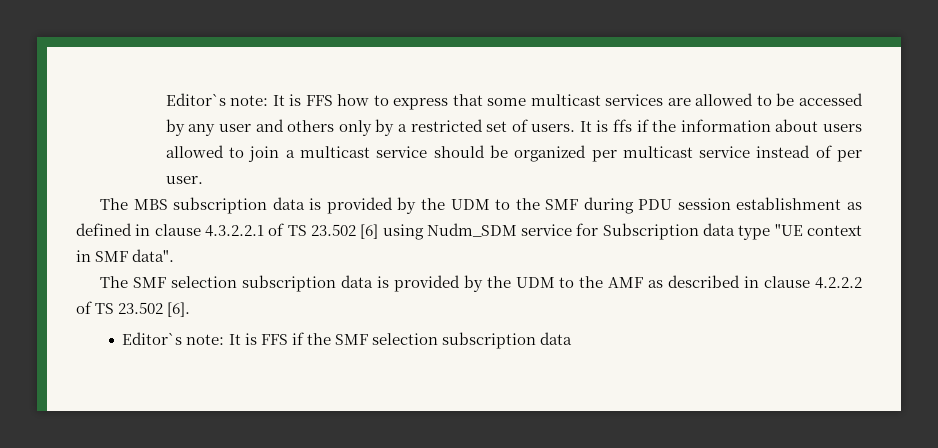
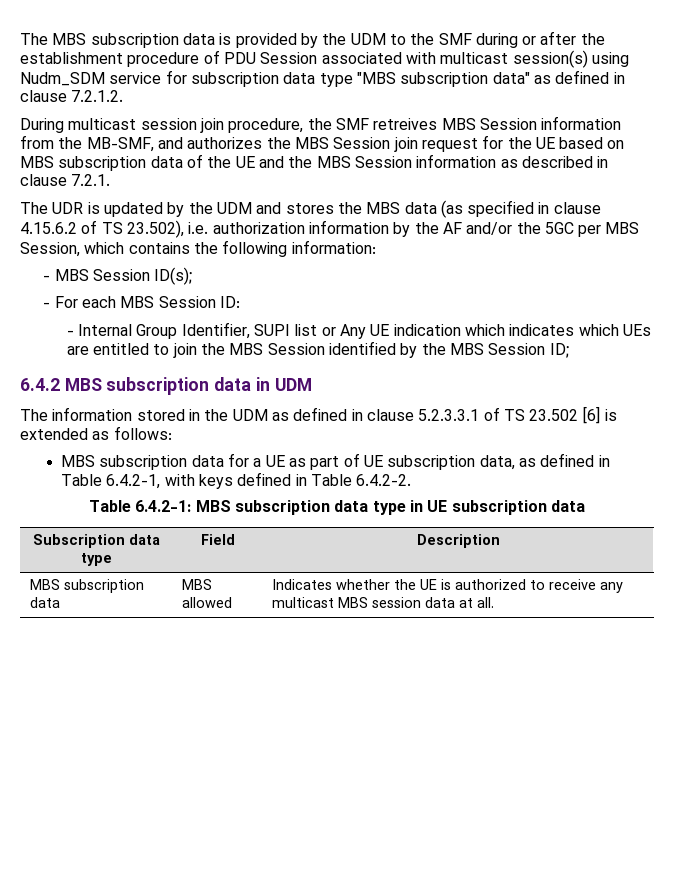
[165,93,864,110] [165,119,863,136] [165,145,862,162] [165,176,203,184] Editor`s note: It is FFS how to express that some multicast services are allowed to be accessed by any user and others only by a restricted set of users. It is ffs if the information about users allowed to join a multicast service should be organized per multicast service instead of per user. // -> (20, 39) none
[638,197,862,210] [76,223,862,240] [76,249,175,262] [100,275,862,292] [76,301,191,317] [122,332,572,349] PDU session establishment as defined in clause 4.3.2.2.1 of TS 23.502 [6] using Nudm_SDM service for Subscription data type "UE context in SMF data". // The SMF selection subscription data is provided by the UDM to the AMF as described in clause 4.2.2.2 of TS 23.502 [6]. // Editor`s note: It is FFS if the SMF selection subscription data -> [522,31,605,45] [20,50,629,68] [20,70,625,87] [20,90,124,102] [20,116,622,133] [20,135,625,152] [20,154,609,171] [20,174,111,186] [20,200,601,218] [20,220,640,238] [20,240,376,257] [43,267,193,285] [43,296,241,308] [66,322,651,339] [66,341,569,358] [20,377,312,395] [20,406,617,424] [20,426,172,440] [61,453,610,470] [61,472,412,489] [89,500,585,515] [33,534,160,548] [81,553,112,566] [200,534,235,545] [416,534,500,548] [30,579,145,593] [30,597,61,608] [182,579,213,590] [182,597,233,608] [272,579,624,593] [272,597,495,608] or after the establishment procedure of PDU Session associated with multicast session(s) using Nudm_SDM service for subscription data type "MBS subscription data" as defined in clause 7.2.1.2. // During multicast session join procedure, the SMF retreives MBS Session information from the MB-SMF, and authorizes the MBS Session join request for the UE based on MBS subscription data of the UE and the MBS Session information as described in clause 7.2.1. // The UDR is updated by the UDM and stores the MBS data (as specified in clause 4.15.6.2 of TS 23.502), i.e. authorization information by the AF and/or the 5GC per MBS Session, which contains the following information: // - MBS Session ID(s); // - For each MBS Session ID: // - Internal Group Identifier, SUPI list or Any UE indication which indicates which UEs are entitled to join the MBS Session identified by the MBS Session ID; // 6.4.2 MBS subscription data in UDM // The information stored in the UDM as defined in clause 5.2.3.3.1 of TS 23.502 [6] is extended as follows: // MBS subscription data for a UE as part of UE subscription data, as defined in Table 6.4.2-1, with keys defined in Table 6.4.2-2. // Table 6.4.2-1: MBS subscription data type in UE subscription data // Subscription data type | Field | Description // MBS subscription data | MBS allowed | Indicates whether the UE is authorized to receive any multicast MBS session data at all.

